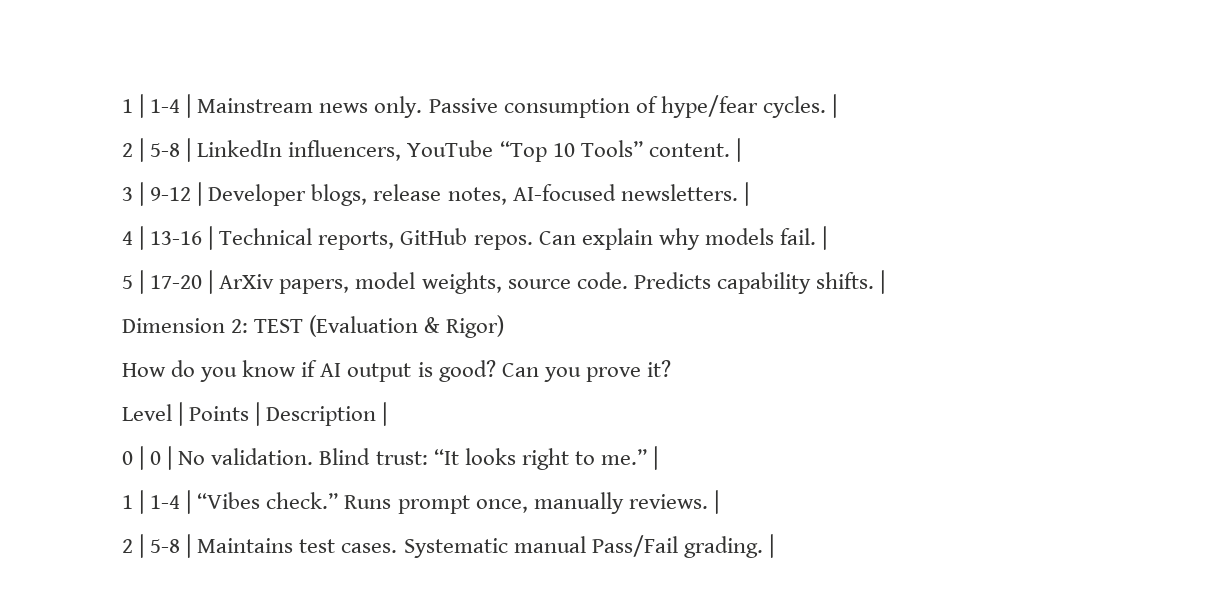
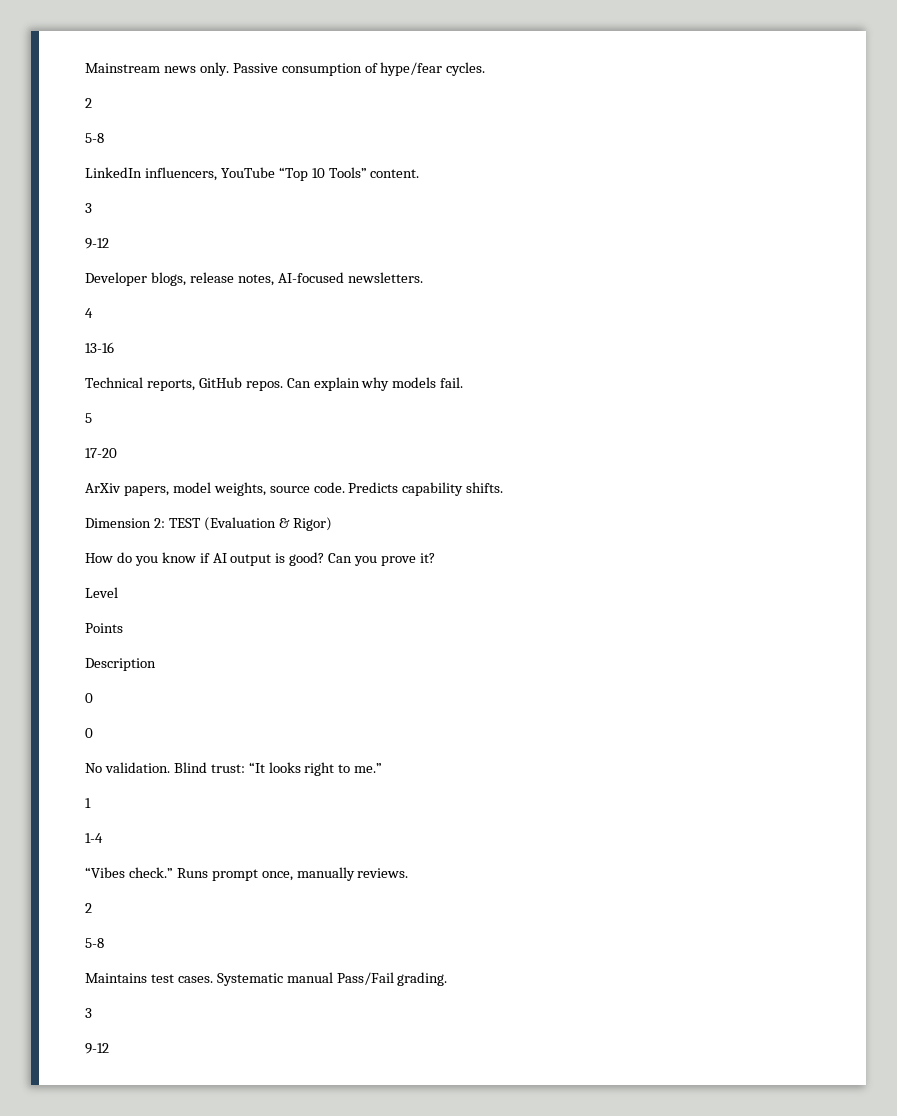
[122,94,192,118] 1 | 1-4 | -> (85, 68) none
[831,94,837,118] [122,138,192,162] | // 2 | 5-8 | -> [85,98,92,108] [85,133,104,143] // 2 // 5-8 //
[735,138,741,162] [122,182,203,206] | // 3 | 9-12 | -> [85,203,92,213] [85,238,109,249] // 3 // 9-12 //
[743,182,749,206] | -> (423, 277) none
[139,226,145,250] | -> (93, 313) //
[208,226,214,250] | -> (114, 347) //
[821,226,827,250] | -> (464, 382) none
[139,270,145,294] | -> (92, 418) //
[208,270,214,294] | -> (117, 453) //
[879,270,885,294] | -> (504, 487) none
[178,402,184,426] | -> (118, 592) //
[255,402,261,426] | -> (123, 628) //
[382,402,388,426] [122,446,173,470] | // 0 | 0 | -> [85,693,93,703] [85,728,93,738] // 0 // 0 //
[652,446,658,470] [122,490,192,514] | // 1 | 1-4 | -> [85,798,91,808] [85,833,103,843] // 1 // 1-4 //
[713,490,719,514] [122,534,192,558] | // 2 | 5-8 | -> [85,903,92,913] [85,938,104,948] // 2 // 5-8 //
[768,534,774,558] | -> [85,1008,92,1018] [85,1043,109,1054] // 3 // 9-12

